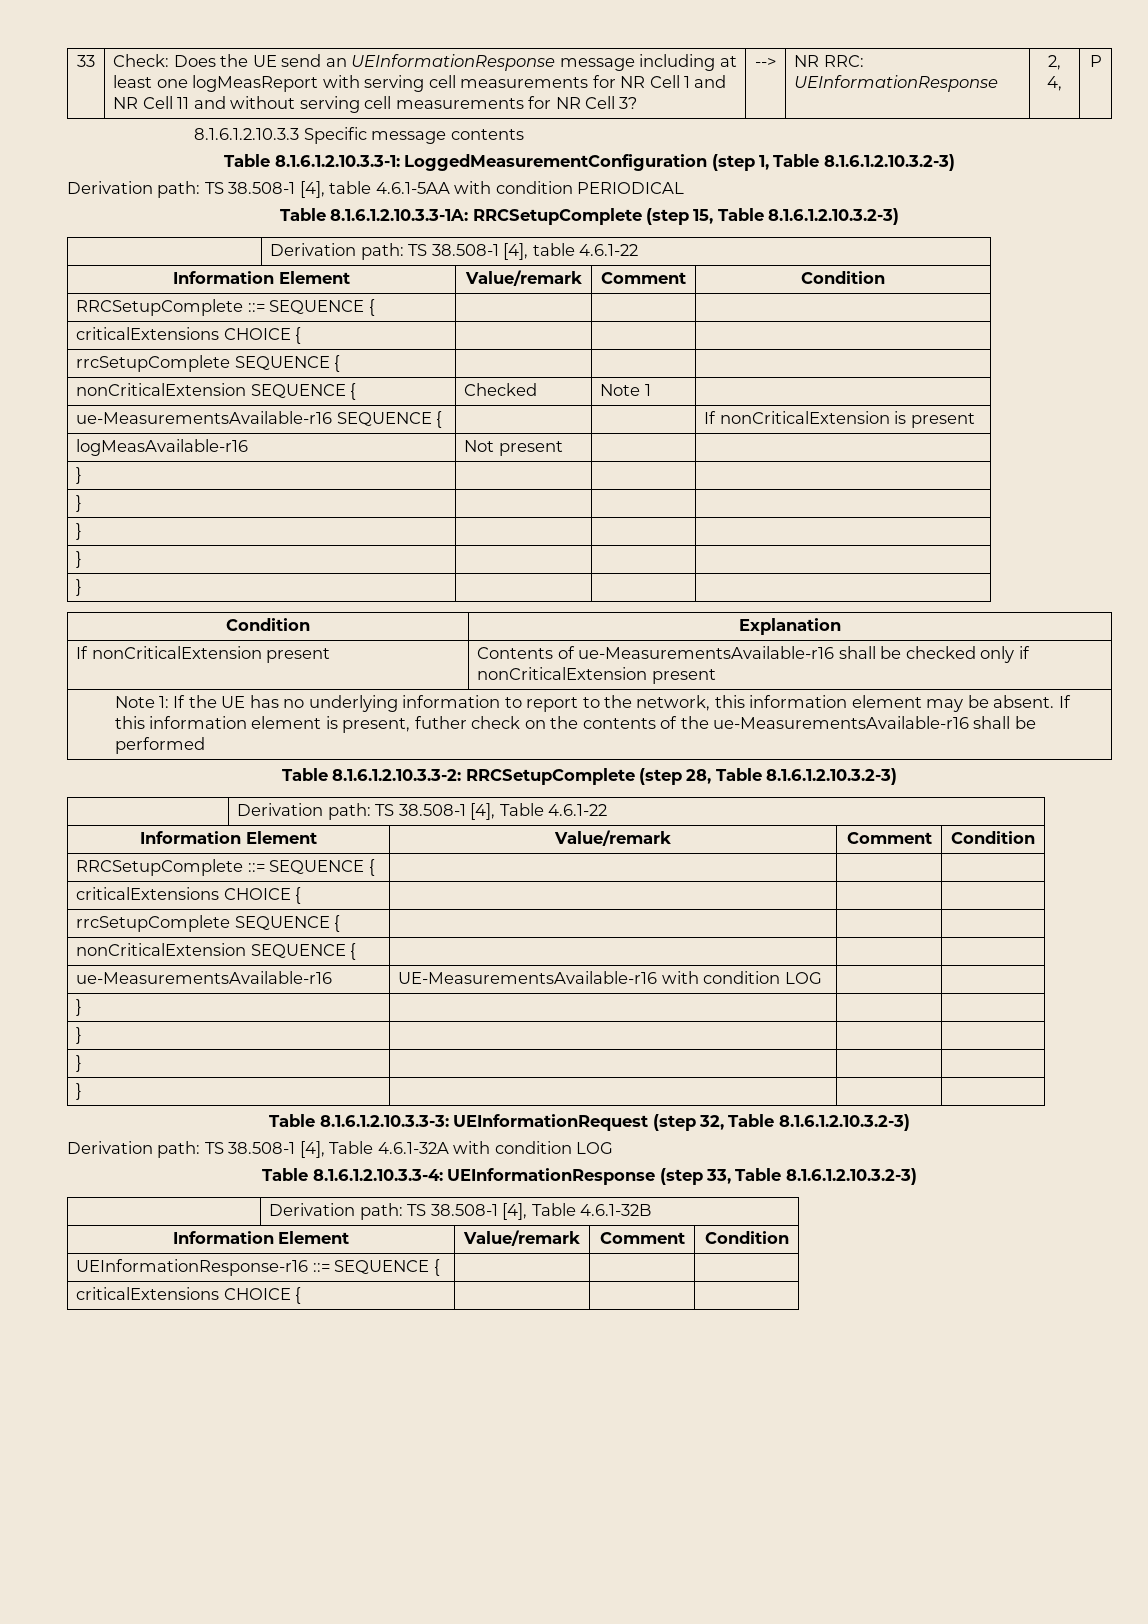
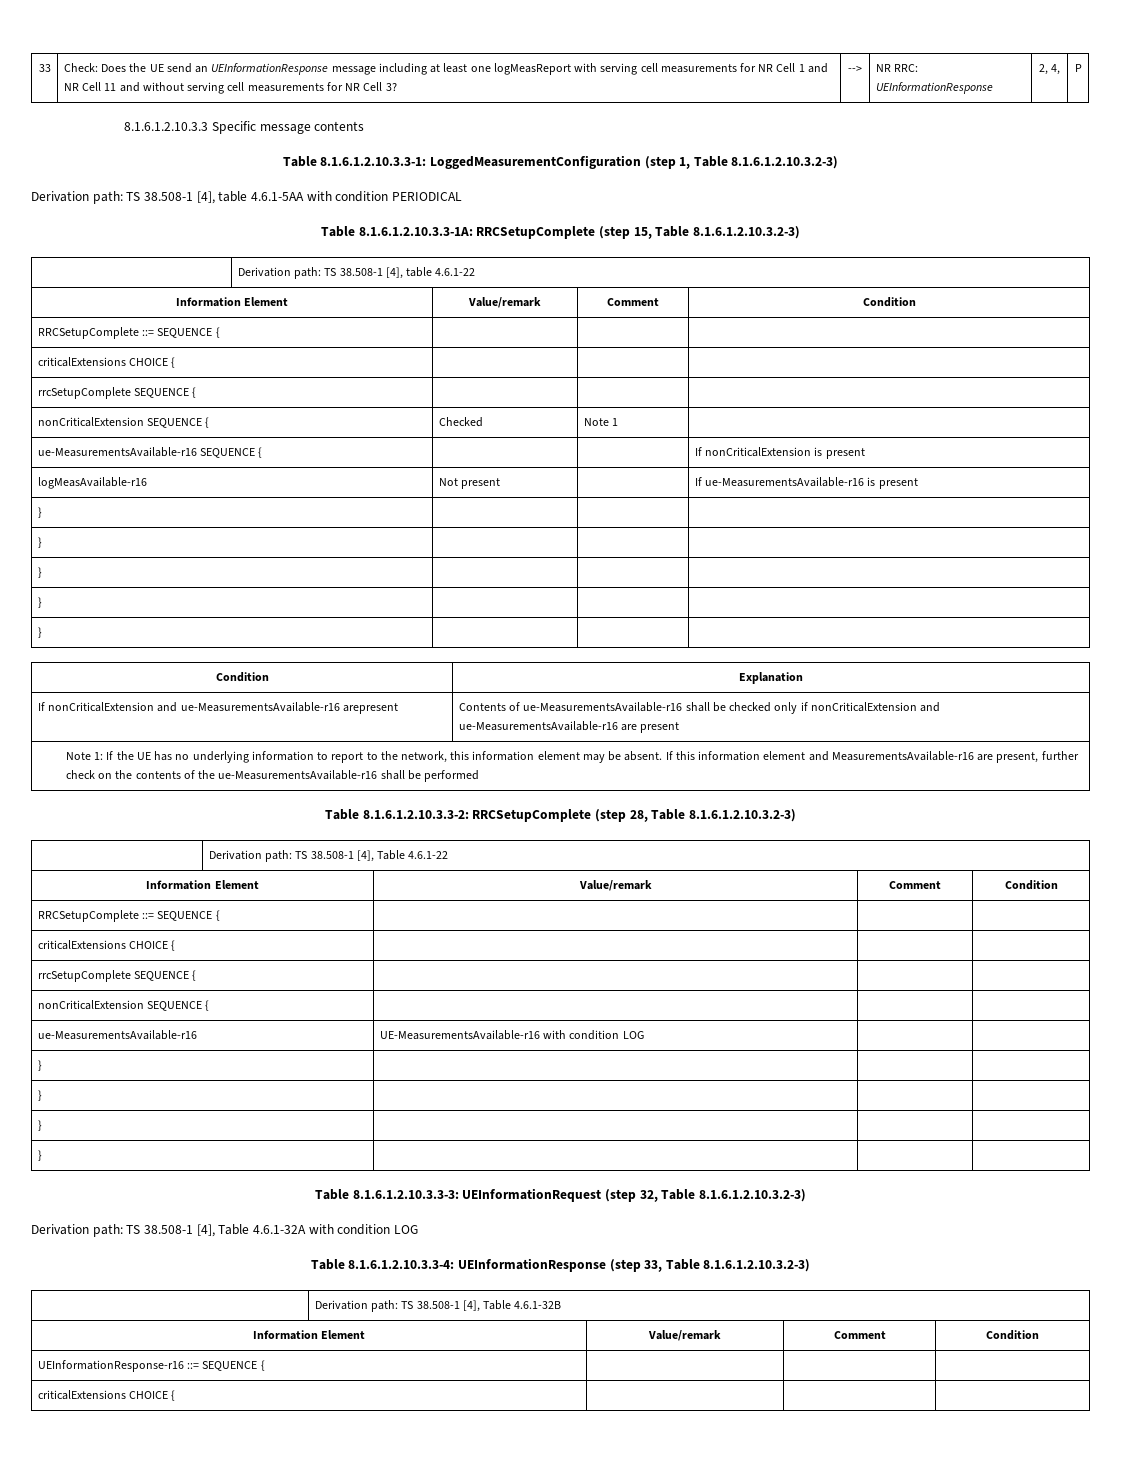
(563, 448) none -> [694,477,918,489] If ue-MeasurementsAvailable-r16 is present
[266,648,331,663] present -> [157,702,398,714] and ue-MeasurementsAvailable-r16 arepresent
(648, 673) none -> [920,702,941,712] [458,721,638,731] and ue-MeasurementsAvailable-r16 are
[325,716,467,733] is present, futher -> [808,751,1079,763] and MeasurementsAvailable-r16 are present, further

